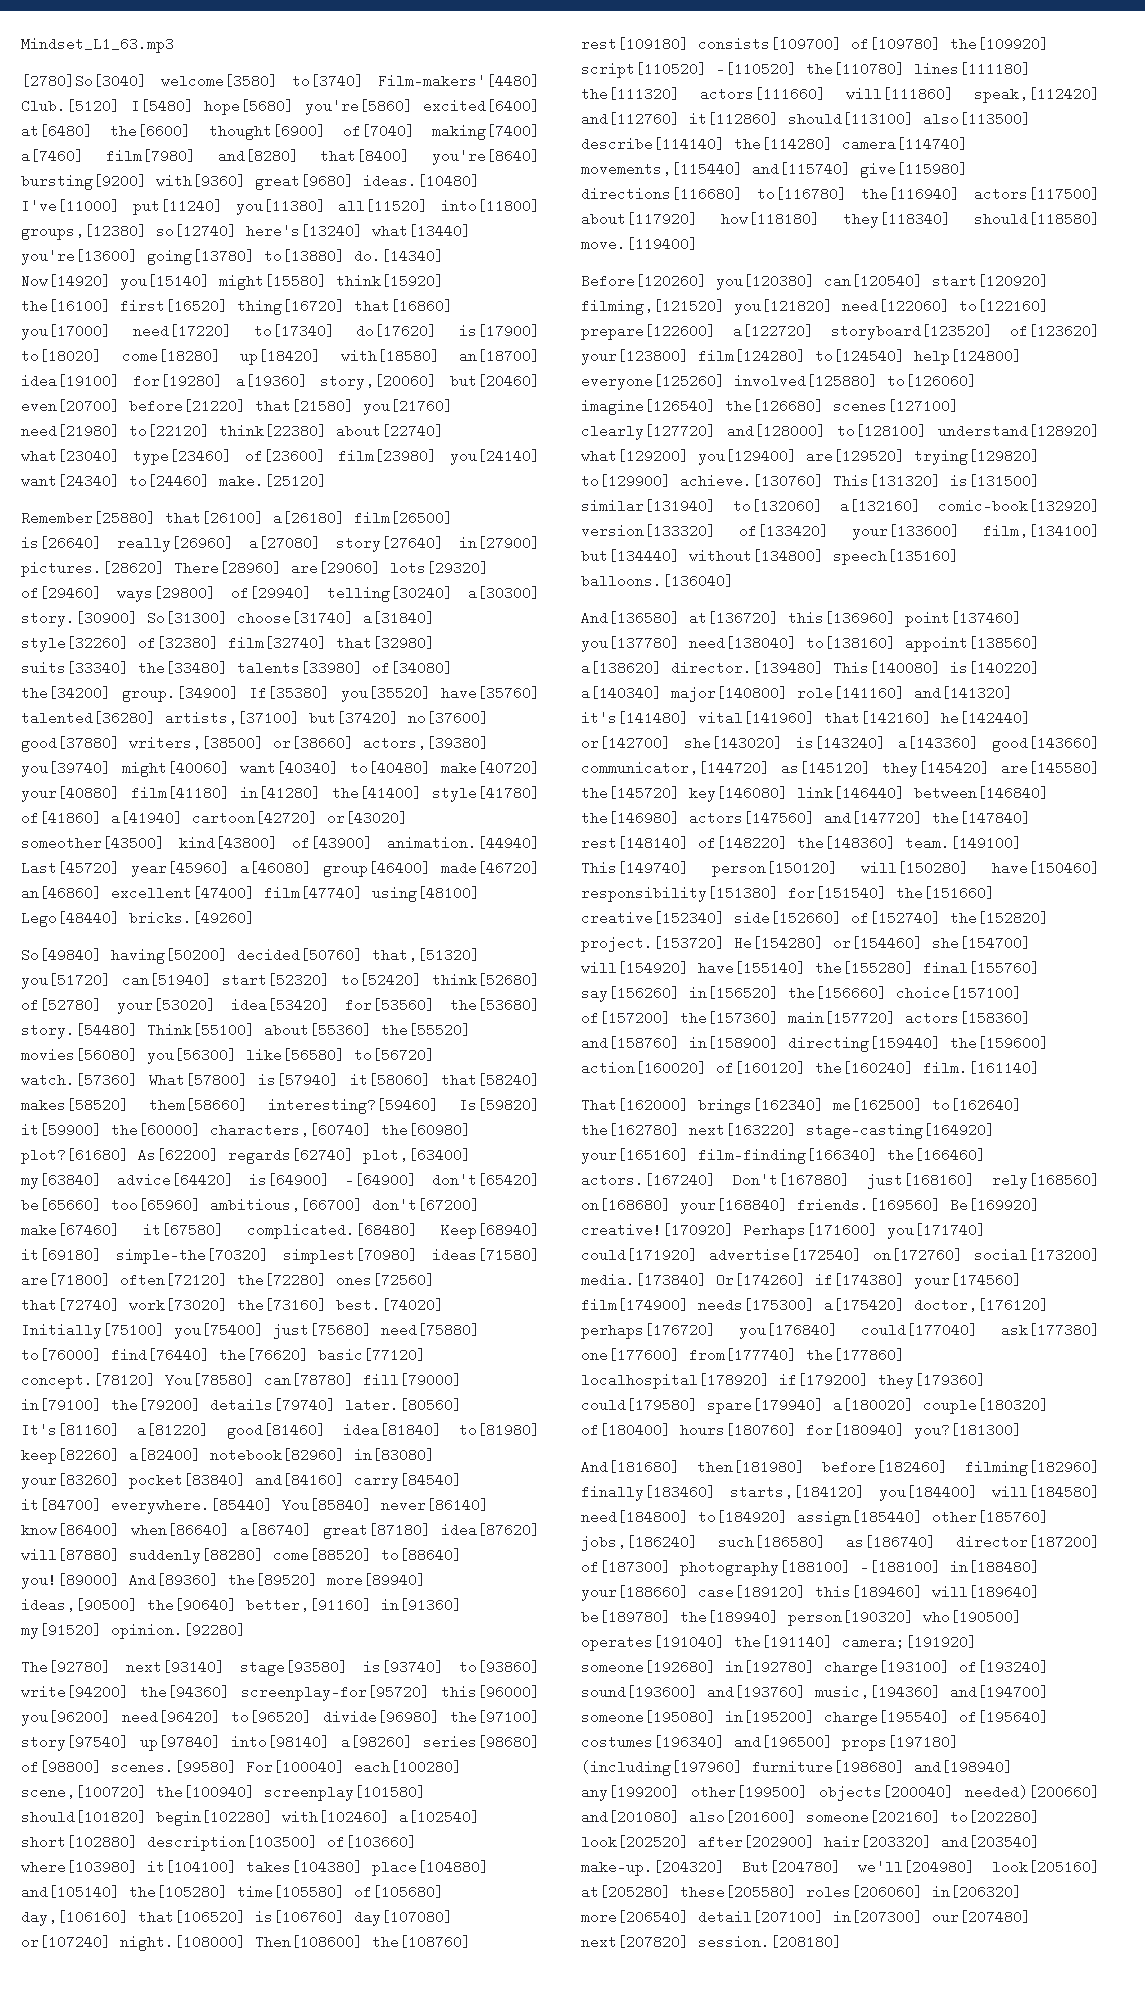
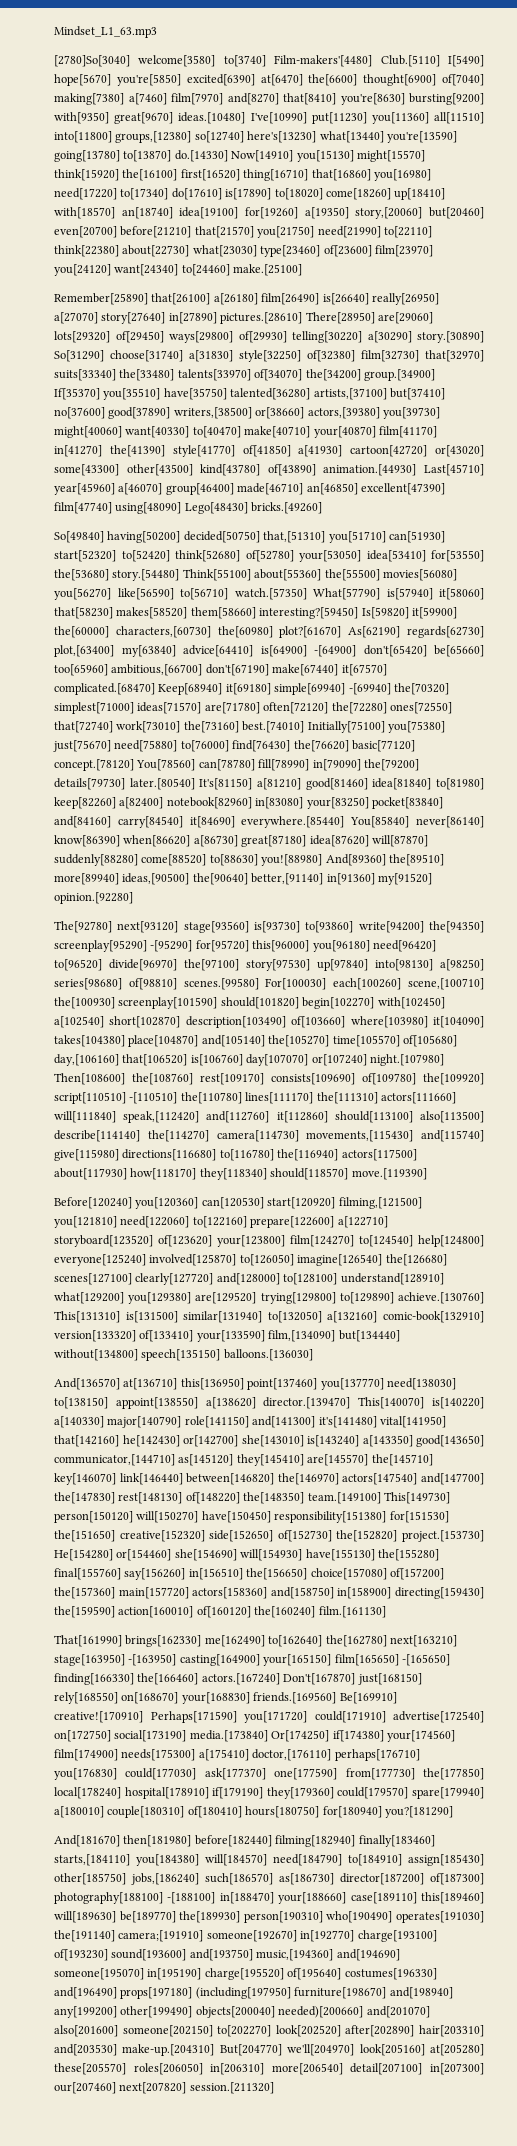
[21,99,540,115] [21,124,540,140] [21,149,540,165] [21,174,480,190] [21,199,540,215] [21,224,471,240] [21,249,444,265] [21,274,444,290] [21,299,453,315] [21,324,540,340] [21,349,540,365] [21,374,540,390] [21,399,453,415] [21,424,444,438] [21,449,540,465] [21,474,327,488] [21,511,453,525] [21,536,540,552] [21,561,489,577] [21,586,540,602] [21,611,435,627] [21,636,435,652] [21,661,453,675] [21,686,540,702] [21,711,489,725] [21,736,489,752] [21,761,540,777] [21,786,540,802] [21,811,408,825] [21,836,540,850] [21,861,540,877] [21,886,480,902] [21,911,120,927] Club.[5120] I[5480] hope[5680] you're[5860] excited[6400] at[6480] the[6600] thought[6900] of[7040] making[7400] a[7460] film[7980] and[8280] that[8400] you're[8640] bursting[9200] with[9360] great[9680] ideas.[10480] I've[11000] put[11240] you[11380] all[11520] into[11800] groups,[12380] so[12740] here's[13240] what[13440] you're[13600] going[13780] to[13880] do.[14340] Now[14920] you[15140] might[15580] think[15920] the[16100] first[16520] thing[16720] that[16860] you[17000] need[17220] to[17340] do[17620] is[17900] to[18020] come[18280] up[18420] with[18580] an[18700] idea[19100] for[19280] a[19360] story,[20060] but[20460] even[20700] before[21220] that[21580] you[21760] need[21980] to[22120] think[22380] about[22740] what[23040] type[23460] of[23600] film[23980] you[24140] want[24340] to[24460] make.[25120] // Remember[25880] that[26100] a[26180] film[26500] is[26640] really[26960] a[27080] story[27640] in[27900] pictures.[28620] There[28960] are[29060] lots[29320] of[29460] ways[29800] of[29940] telling[30240] a[30300] story.[30900] So[31300] choose[31740] a[31840] style[32260] of[32380] film[32740] that[32980] suits[33340] the[33480] talents[33980] of[34080] the[34200] group.[34900] If[35380] you[35520] have[35760] talented[36280] artists,[37100] but[37420] no[37600] good[37880] writers,[38500] or[38660] actors,[39380] you[39740] might[40060] want[40340] to[40480] make[40720] your[40880] film[41180] in[41280] the[41400] style[41780] of[41860] a[41940] cartoon[42720] or[43020] someother[43500] kind[43800] of[43900] animation.[44940] Last[45720] year[45960] a[46080] group[46400] made[46720] an[46860] excellent[47400] film[47740] using[48100] Lego[48440] -> [380,55,484,67] [54,74,484,86] [54,93,484,105] [54,112,484,124] [54,131,457,143] [54,150,425,162] [54,169,431,181] [54,188,446,200] [54,207,484,219] [54,226,432,238] [54,245,433,257] [54,264,303,276] [54,293,439,305] [54,312,433,324] [54,331,484,343] [54,350,484,362] [54,369,435,381] [54,388,445,400] [54,407,440,419] [54,426,437,438] [54,445,484,457] [54,464,484,476] [54,483,445,495] [54,502,248,514] Club.[5110] I[5490] hope[5670] you're[5850] excited[6390] at[6470] the[6600] thought[6900] of[7040] making[7380] a[7460] film[7970] and[8270] that[8410] you're[8630] bursting[9200] with[9350] great[9670] ideas.[10480] I've[10990] put[11230] you[11360] all[11510] into[11800] groups,[12380] so[12740] here's[13230] what[13440] you're[13590] going[13780] to[13870] do.[14330] Now[14910] you[15130] might[15570] think[15920] the[16100] first[16520] thing[16710] that[16860] you[16980] need[17220] to[17340] do[17610] is[17890] to[18020] come[18260] up[18410] with[18570] an[18740] idea[19100] for[19260] a[19350] story,[20060] but[20460] even[20700] before[21210] that[21570] you[21750] need[21990] to[22110] think[22380] about[22730] what[23030] type[23460] of[23600] film[23970] you[24120] want[24340] to[24460] make.[25100] // Remember[25890] that[26100] a[26180] film[26490] is[26640] really[26950] a[27070] story[27640] in[27890] pictures.[28610] There[28950] are[29060] lots[29320] of[29450] ways[29800] of[29930] telling[30220] a[30290] story.[30890] So[31290] choose[31740] a[31830] style[32250] of[32380] film[32730] that[32970] suits[33340] the[33480] talents[33970] of[34070] the[34200] group.[34900] If[35370] you[35510] have[35750] talented[36280] artists,[37100] but[37410] no[37600] good[37890] writers,[38500] or[38660] actors,[39380] you[39730] might[40060] want[40330] to[40470] make[40710] your[40870] film[41170] in[41270] the[41390] style[41770] of[41850] a[41930] cartoon[42720] or[43020] some[43300] other[43500] kind[43780] of[43890] animation.[44930] Last[45710] year[45960] a[46070] group[46400] made[46710] an[46850] excellent[47390] film[47740] using[48090] Lego[48430]
[237,948,480,962] [21,973,212,989] decided[50760] that,[51320] you[51720] can[51940] -> [183,531,445,543] decided[50750] that,[51310] you[51710] can[51930]
[117,998,435,1014] your[53020] idea[53420] for[53560] -> [299,550,484,562] your[53050] idea[53410] for[53550]
[381,1023,471,1037] [21,1048,435,1064] [21,1073,248,1087] the[55520] movies[56080] you[56300] like[56580] to[56720] watch.[57360] What[57800] -> [324,569,457,581] [54,588,380,600] the[55500] movies[56080] you[56270] like[56590] to[56710] watch.[57350] What[57790]
[441,1073,540,1087] that[58240] -> [54,607,113,619] that[58230]
[268,1098,439,1114] interesting?[59460] -> [259,607,359,619] interesting?[59450]
[210,1123,471,1137] [21,1148,354,1164] characters,[60740] the[60980] plot?[61680] As[62200] regards[62740] -> [115,626,485,638] characters,[60730] the[60980] plot?[61670] As[62190] regards[62730]
[117,1173,234,1187] advice[64420] -> [183,645,253,657] advice[64410]
[372,1198,480,1212] [21,1223,540,1239] [21,1248,540,1264] [21,1273,435,1287] [21,1298,444,1312] [21,1323,372,1339] don't[67200] make[67460] it[67580] complicated.[68480] Keep[68940] it[69180] simple-the[70320] simplest[70980] ideas[71580] are[71800] often[72120] the[72280] ones[72560] that[72740] work[73020] the[73160] best.[74020] Initially[75100] you[75400] just[75680] -> [205,664,387,676] [54,683,449,695] [54,702,452,714] [54,721,445,733] [53,740,111,752] don't[67190] make[67440] it[67570] complicated.[68470] Keep[68940] it[69180] simple[69940] -[69940] the[70320] simplest[71000] ideas[71570] are[71780] often[72120] the[72280] ones[72550] that[72740] work[73010] the[73160] best.[74010] Initially[75100] you[75380] just[75670]
[111,1348,210,1362] find[76440] -> [232,740,291,752] find[76430]
[165,1373,462,1387] [21,1398,462,1412] [21,1423,210,1437] You[78580] can[78780] fill[79000] in[79100] the[79200] details[79740] later.[80560] It's[81160] a[81220] -> [136,759,419,771] [54,778,301,790] You[78560] can[78780] fill[78990] in[79090] the[79200] details[79730] later.[80540] It's[81150] a[81210]
[21,1473,120,1489] your[83260] -> [306,797,369,809] your[83250]
[21,1498,102,1512] it[84700] -> [189,816,235,828] it[84690]
[21,1523,312,1537] know[86400] when[86640] a[86740] -> [54,835,238,847] know[86390] when[86620] a[86730]
[21,1548,120,1562] will[87880] -> [371,835,428,847] will[87870]
[381,1548,462,1562] [21,1573,318,1589] to[88640] you![89000] And[89360] the[89520] -> [209,854,444,866] to[88630] you![88980] And[89360] the[89510]
[246,1598,372,1612] better,[91160] -> [251,873,324,885] better,[91140]
[126,1660,540,1676] [21,1685,540,1701] [21,1710,540,1726] [21,1735,540,1751] [21,1760,462,1774] [21,1785,426,1801] [21,1810,480,1826] [21,1835,417,1851] [21,1860,489,1876] [21,1885,444,1899] [21,1910,453,1926] [21,1935,471,1951] [581,37,1049,51] [581,62,1031,78] [581,87,954,101] next[93140] stage[93580] is[93740] to[93860] write[94200] the[94360] screenplay-for[95720] this[96000] you[96200] need[96420] to[96520] divide[96980] the[97100] story[97540] up[97840] into[98140] a[98260] series[98680] of[98800] scenes.[99580] For[100040] each[100280] scene,[100720] the[100940] screenplay[101580] should[101820] begin[102280] with[102460] a[102540] short[102880] description[103500] of[103660] where[103980] it[104100] takes[104380] place[104880] and[105140] the[105280] time[105580] of[105680] day,[106160] that[106520] is[106760] day[107080] or[107240] night.[108000] Then[108600] the[108760] rest[109180] consists[109700] of[109780] the[109920] script[110520] -[110520] the[110780] lines[111180] the[111320] actors[111660] will[111860] -> [117,921,484,933] [54,940,436,952] [54,959,484,971] [54,978,484,990] [54,997,445,1009] [54,1016,484,1028] [54,1035,457,1047] [54,1054,444,1066] [54,1073,484,1085] [54,1092,456,1104] [54,1111,116,1123] next[93120] stage[93560] is[93730] to[93860] write[94200] the[94350] screenplay[95290] -[95290] for[95720] this[96000] you[96180] need[96420] to[96520] divide[96970] the[97100] story[97530] up[97840] into[98130] a[98250] series[98680] of[98810] scenes.[99580] For[100030] each[100260] scene,[100710] the[100930] screenplay[101590] should[101820] begin[102270] with[102450] a[102540] short[102870] description[103490] of[103660] where[103980] it[104090] takes[104380] place[104870] and[105140] the[105270] time[105570] of[105680] day,[106160] that[106520] is[106760] day[107070] or[107240] night.[107980] Then[108600] the[108760] rest[109170] consists[109690] of[109780] the[109920] script[110510] -[110510] the[110780] lines[111170] the[111310] actors[111660] will[111840]
[734,137,968,151] [581,162,743,176] the[114280] camera[114740] movements,[115440] -> [147,1130,414,1142] the[114270] camera[114730] movements,[115430]
[581,212,1100,228] [581,237,698,251] [581,274,1049,290] [581,299,833,315] about[117920] how[118180] they[118340] should[118580] move.[119400] // Before[120260] you[120380] can[120540] start[120920] filming,[121520] you[121820] -> [54,1168,427,1180] [54,1197,422,1209] [54,1216,117,1228] about[117930] how[118170] they[118340] should[118570] move.[119390] // Before[120240] you[120360] can[120530] start[120920] filming,[121500] you[121810]
[733,324,814,338] a[122720] -> [337,1216,388,1228] a[122710]
[698,349,806,363] film[124280] -> [290,1235,354,1247] film[124270]
[581,374,977,390] everyone[125260] involved[125880] to[126060] -> [54,1254,294,1266] everyone[125240] involved[125870] to[126050]
[938,424,1100,438] [581,449,1040,465] [581,474,1040,488] [581,499,1100,513] [581,524,1100,540] [581,549,959,565] [581,574,734,588] [581,611,1022,627] [581,636,1040,652] [581,661,1040,675] [581,686,1013,702] [581,711,1031,725] [581,736,1100,752] [581,761,1100,777] [581,786,1049,802] [581,811,1031,825] [581,836,1022,850] [581,861,1100,877] [581,886,995,902] [581,911,1049,925] [581,936,1031,952] [581,961,1040,975] [581,986,1022,1002] [581,1011,1031,1025] [581,1036,1049,1052] [581,1061,1040,1075] [581,1098,1022,1114] [581,1123,995,1139] [581,1148,986,1164] [581,1173,1100,1189] [581,1198,1040,1214] [581,1223,986,1239] [581,1248,1100,1262] [581,1273,1022,1289] [581,1298,1049,1312] [581,1323,1100,1339] [581,1348,905,1362] [581,1373,986,1389] [581,1398,1049,1414] [581,1423,1022,1439] [581,1460,1100,1476] [581,1485,1100,1501] [581,1510,1049,1526] [581,1535,1100,1551] [581,1560,1040,1576] [581,1585,1040,1601] [581,1610,1022,1626] [581,1635,977,1651] [581,1660,1049,1676] [581,1685,1049,1699] [581,1710,1049,1726] [581,1735,959,1751] [581,1760,905,1776] understand[128920] what[129200] you[129400] are[129520] trying[129820] to[129900] achieve.[130760] This[131320] is[131500] similar[131940] to[132060] a[132160] comic-book[132920] version[133320] of[133420] your[133600] film,[134100] but[134440] without[134800] speech[135160] balloons.[136040] // And[136580] at[136720] this[136960] point[137460] you[137780] need[138040] to[138160] appoint[138560] a[138620] director.[139480] This[140080] is[140220] a[140340] major[140800] role[141160] and[141320] it's[141480] vital[141960] that[142160] he[142440] or[142700] she[143020] is[143240] a[143360] good[143660] communicator,[144720] as[145120] they[145420] are[145580] the[145720] key[146080] link[146440] between[146840] the[146980] actors[147560] and[147720] the[147840] rest[148140] of[148220] the[148360] team.[149100] This[149740] person[150120] will[150280] have[150460] responsibility[151380] for[151540] the[151660] creative[152340] side[152660] of[152740] the[152820] project.[153720] He[154280] or[154460] she[154700] will[154920] have[155140] the[155280] final[155760] say[156260] in[156520] the[156660] choice[157100] of[157200] the[157360] main[157720] actors[158360] and[158760] in[158900] directing[159440] the[159600] action[160020] of[160120] the[160240] film.[161140] // That[162000] brings[162340] me[162500] to[162640] the[162780] next[163220] stage-casting[164920] your[165160] film-finding[166340] the[166460] actors.[167240] Don't[167880] just[168160] rely[168560] on[168680] your[168840] friends.[169560] Be[169920] creative![170920] Perhaps[171600] you[171740] could[171920] advertise[172540] on[172760] social[173200] media.[173840] Or[174260] if[174380] your[174560] film[174900] needs[175300] a[175420] doctor,[176120] perhaps[176720] you[176840] could[177040] ask[177380] one[177600] from[177740] the[177860] localhospital[178920] if[179200] they[179360] could[179580] spare[179940] a[180020] couple[180320] of[180400] hours[180760] for[180940] you?[181300] // And[181680] then[181980] before[182460] filming[182960] finally[183460] starts,[184120] you[184400] will[184580] need[184800] to[184920] assign[185440] other[185760] jobs,[186240] such[186580] as[186740] director[187200] of[187300] photography[188100] -[188100] in[188480] your[188660] case[189120] this[189460] will[189640] be[189780] the[189940] person[190320] who[190500] operates[191040] the[191140] camera;[191920] someone[192680] in[192780] charge[193100] of[193240] sound[193600] and[193760] music,[194360] and[194700] someone[195080] in[195200] charge[195540] of[195640] costumes[196340] and[196500] props[197180] (including[197960] furniture[198680] -> [340,1273,444,1285] [54,1292,484,1304] [54,1311,484,1323] [54,1330,400,1342] [54,1349,313,1361] [54,1378,456,1390] [54,1397,485,1409] [54,1416,446,1428] [54,1435,484,1447] [54,1454,433,1466] [54,1473,484,1485] [54,1492,450,1504] [54,1511,449,1523] [54,1530,484,1542] [54,1549,439,1561] [54,1568,444,1580] [54,1587,484,1599] [54,1606,386,1618] [54,1635,457,1647] [54,1654,450,1666] [54,1673,422,1685] [54,1692,397,1704] [54,1711,484,1723] [54,1730,455,1742] [54,1749,420,1761] [54,1768,484,1780] [54,1787,484,1799] [54,1806,453,1818] [54,1835,435,1847] [54,1854,484,1866] [54,1873,484,1885] [54,1892,484,1904] [54,1911,484,1923] [54,1930,437,1942] [54,1949,400,1961] [54,1968,437,1980] [54,1987,387,1999] understand[128910] what[129200] you[129380] are[129520] trying[129800] to[129890] achieve.[130760] This[131310] is[131500] similar[131940] to[132050] a[132160] comic-book[132910] version[133320] of[133410] your[133590] film,[134090] but[134440] without[134800] speech[135150] balloons.[136030] // And[136570] at[136710] this[136950] point[137460] you[137770] need[138030] to[138150] appoint[138550] a[138620] director.[139470] This[140070] is[140220] a[140330] major[140790] role[141150] and[141300] it's[141480] vital[141950] that[142160] he[142430] or[142700] she[143010] is[143240] a[143350] good[143650] communicator,[144710] as[145120] they[145410] are[145570] the[145710] key[146070] link[146440] between[146820] the[146970] actors[147540] and[147700] the[147830] rest[148130] of[148220] the[148350] team.[149100] This[149730] person[150120] will[150270] have[150450] responsibility[151380] for[151530] the[151650] creative[152320] side[152650] of[152730] the[152820] project.[153730] He[154280] or[154460] she[154690] will[154930] have[155130] the[155280] final[155760] say[156260] in[156510] the[156650] choice[157080] of[157200] the[157360] main[157720] actors[158360] and[158750] in[158900] directing[159430] the[159590] action[160010] of[160120] the[160240] film.[161130] // That[161990] brings[162330] me[162490] to[162640] the[162780] next[163210] stage[163950] -[163950] casting[164900] your[165150] film[165650] -[165650] finding[166330] the[166460] actors.[167240] Don't[167870] just[168150] rely[168550] on[168670] your[168830] friends.[169560] Be[169910] creative![170910] Perhaps[171590] you[171720] could[171910] advertise[172540] on[172750] social[173190] media.[173840] Or[174250] if[174380] your[174560] film[174900] needs[175300] a[175410] doctor,[176110] perhaps[176710] you[176830] could[177030] ask[177370] one[177590] from[177730] the[177850] local[178240] hospital[178910] if[179190] they[179360] could[179570] spare[179940] a[180010] couple[180310] of[180410] hours[180750] for[180940] you?[181290] // And[181670] then[181980] before[182440] filming[182940] finally[183460] starts,[184110] you[184380] will[184570] need[184790] to[184910] assign[185430] other[185750] jobs,[186240] such[186570] as[186730] director[187200] of[187300] photography[188100] -[188100] in[188470] your[188660] case[189110] this[189460] will[189630] be[189770] the[189930] person[190310] who[190490] operates[191030] the[191140] camera;[191910] someone[192670] in[192770] charge[193100] of[193230] sound[193600] and[193750] music,[194360] and[194690] someone[195070] in[195190] charge[195520] of[195640] costumes[196330] and[196490] props[197180] (including[197950] furniture[198670]
[691,1785,808,1799] other[199500] -> [120,2006,193,2018] other[199490]
[581,1810,1040,1824] [581,1835,1040,1849] [581,1860,1100,1876] [581,1885,1022,1899] [581,1910,1031,1924] [581,1935,842,1949] and[201080] also[201600] someone[202160] to[202280] look[202520] after[202900] hair[203320] and[203540] make-up.[204320] But[204780] we'll[204980] look[205160] at[205280] these[205580] roles[206060] in[206320] more[206540] detail[207100] in[207300] our[207480] next[207820] session.[208180] -> [366,2006,430,2018] [54,2025,484,2037] [54,2044,484,2056] [54,2063,484,2075] [54,2082,274,2094] and[201070] also[201600] someone[202150] to[202270] look[202520] after[202890] hair[203310] and[203530] make-up.[204310] But[204770] we'll[204970] look[205160] at[205280] these[205570] roles[206050] in[206310] more[206540] detail[207100] in[207300] our[207460] next[207820] session.[211320]

